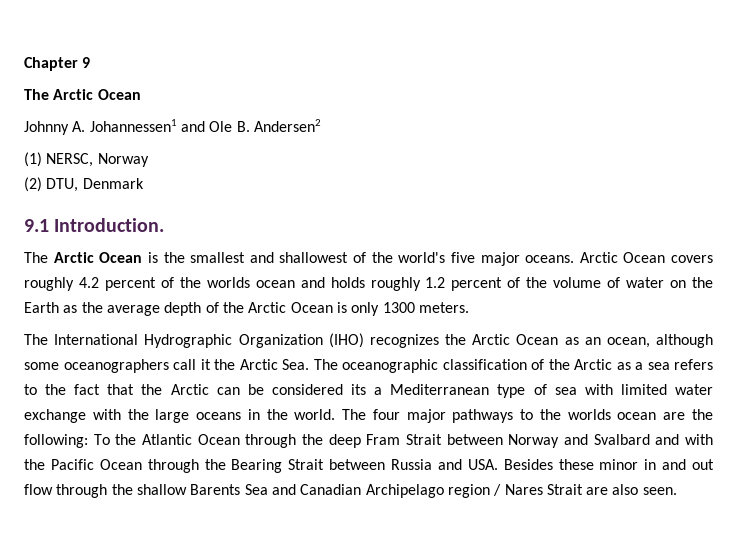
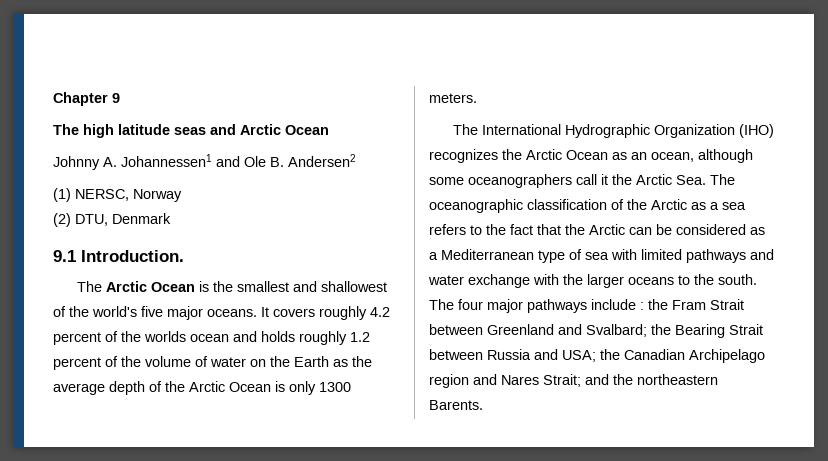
(49, 94) none -> [83,124,236,138] high latitude seas and
[579,252,666,263] Arctic Ocean -> [261,307,269,317] It
[351,384,367,395] its -> [750,227,765,235] as
(667, 389) none -> [686,249,774,263] pathways and
[155,409,713,423] [24,434,713,448] [24,459,199,473] large oceans in the world. The four major pathways to the worlds ocean are the following: To the Atlantic Ocean through the deep Fram Strait between Norway and Svalbard and with the Pacific Ocean through -> [587,274,757,288] [429,299,744,313] [429,324,647,337] larger oceans to the south. The four major pathways include : the Fram Strait between Greenland and Svalbard;
[467,459,714,470] [24,484,677,498] USA. Besides these minor in and out flow through the shallow Barents Sea and Canadian Archipelago region / Nares Strait are also seen. -> [562,349,765,363] [429,374,718,388] [429,400,483,410] USA; the Canadian Archipelago region and Nares Strait; and the northeastern Barents.

